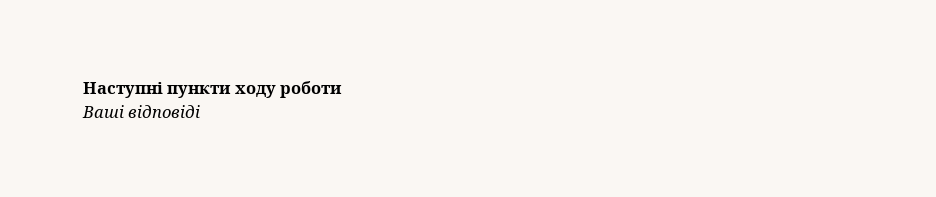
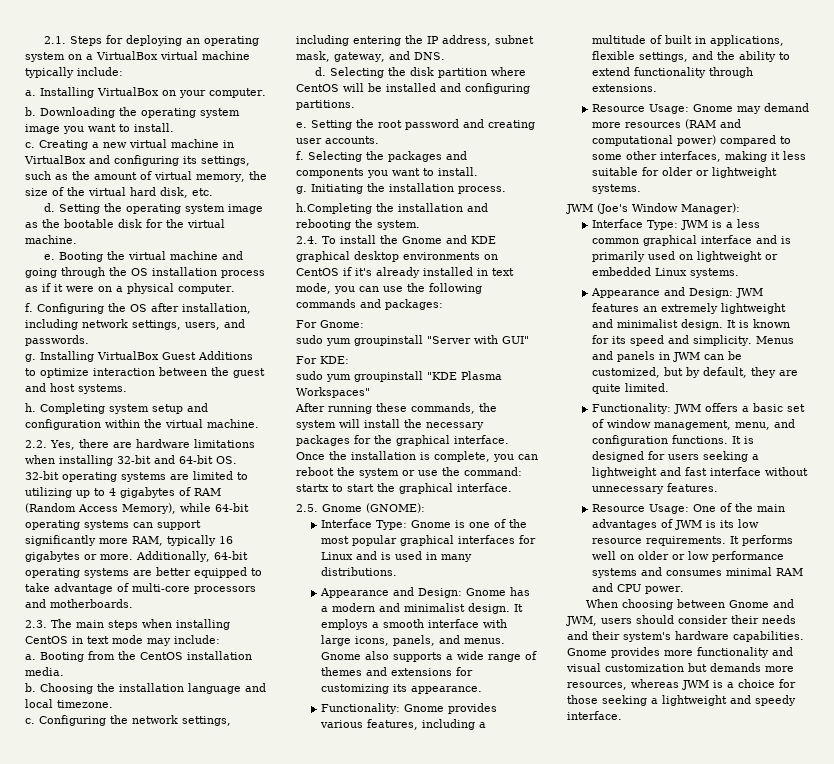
[82,81,342,98] [81,105,201,118] Наступні пункти ходу роботи // Ваші відповіді -> [44,35,260,46] [25,51,250,62] [25,67,123,78] [25,87,266,98] [25,107,240,118] [25,123,174,134] [25,139,234,150] [24,155,250,166] [25,171,267,182] [25,187,213,198] [44,203,264,214] [25,219,225,228] [25,235,77,244] [44,251,244,262] [25,267,265,278] [25,283,235,294] [25,303,251,314] [25,319,245,330] [25,335,89,346] [25,351,253,362] [25,367,265,378] [25,383,127,394] [25,403,208,414] [25,419,259,430] [25,439,255,450] [25,455,237,466] [25,471,248,482] [25,487,221,498] [25,503,249,514] [25,520,201,530] [25,535,233,546] [25,551,248,562] [25,567,262,578] [25,583,256,594] [25,599,133,608] [25,619,230,630] [25,635,220,646] [25,651,252,662] [25,667,64,676] [25,683,266,694] [25,699,113,708] [25,715,231,726] [296,35,534,46] [296,51,445,62] [315,67,527,78] [296,83,530,94] [296,100,355,110] [296,119,535,130] [296,136,379,144] [296,151,467,162] [296,167,478,178] [296,183,506,194] [296,203,488,214] [296,219,420,230] [296,235,496,244] [296,251,498,262] [296,267,514,278] [296,283,482,294] [296,299,443,310] [296,320,364,328] [296,335,529,346] [296,356,349,364] [296,371,502,382] [296,387,370,398] [295,403,497,414] [296,419,484,430] [296,435,509,446] [296,451,538,462] [296,467,522,478] [296,483,512,494] [296,503,425,513] [320,519,527,530] [320,535,536,546] [320,551,472,562] [320,567,397,576] [319,587,530,598] [320,603,523,614] [320,619,507,630] [320,635,505,646] [320,651,537,662] [320,667,473,676] [320,684,482,694] [320,703,497,714] [319,719,486,730] [591,35,784,46] [591,51,790,62] [591,67,753,78] [591,84,657,92] [591,103,809,114] [591,119,741,129] [591,135,791,146] [591,151,806,162] [591,167,777,178] [591,184,641,194] [566,203,740,214] [591,219,760,230] [591,235,791,246] [591,251,778,262] [591,267,739,278] [590,287,763,298] [591,303,786,314] [591,319,790,330] [591,335,794,346] [591,351,742,362] [591,367,798,378] [591,383,669,394] [591,403,805,414] [591,419,795,430] [591,435,754,446] [591,451,759,462] [591,467,808,478] [591,483,718,494] [591,503,785,514] [591,519,759,530] [591,535,793,546] [591,551,784,562] [591,567,803,578] [591,583,684,594] [586,599,795,610] [566,615,796,626] [567,631,804,642] [567,647,793,658] [566,663,794,672] [567,679,796,690] [567,695,796,706] [567,711,622,720] 2.1. Steps for deploying an operating system on a VirtualBox virtual machine typically include: // a. Installing VirtualBox on your computer. // b. Downloading the operating system image you want to install. // c. Creating a new virtual machine in VirtualBox and configuring its settings, such as the amount of virtual memory, the size of the virtual hard disk, etc. // d. Setting the operating system image as the bootable disk for the virtual machine. // e. Booting the virtual machine and going through the OS installation process as if it were on a physical computer. // f. Configuring the OS after installation, including network settings, users, and passwords. // g. Installing VirtualBox Guest Additions to optimize interaction between the guest and host systems. // h. Completing system setup and configuration within the virtual machine. // 2.2. Yes, there are hardware limitations when installing 32-bit and 64-bit OS. 32-bit operating systems are limited to utilizing up to 4 gigabytes of RAM (Random Access Memory), while 64-bit operating systems can support significantly more RAM, typically 16 gigabytes or more. Additionally, 64-bit operating systems are better equipped to take advantage of multi-core processors and motherboards. // 2.3. The main steps when installing CentOS in text mode may include: // a. Booting from the CentOS installation media. // b. Choosing the installation language and local timezone. // c. Configuring the network settings, including entering the IP address, subnet mask, gateway, and DNS. // d. Selecting the disk partition where CentOS will be installed and configuring partitions. // e. Setting the root password and creating user accounts. // f. Selecting the packages and components you want to install. // g. Initiating the installation process. // h.Completing the installation and rebooting the system. // 2.4. To install the Gnome and KDE graphical desktop environments on CentOS if it's already installed in text mode, you can use the following commands and packages: // For Gnome: // sudo yum groupinstall "Server with GUI" // For KDE: // sudo yum groupinstall "KDE Plasma Workspaces" // After running these commands, the system will install the necessary packages for the graphical interface. Once the installation is complete, you can reboot the system or use the command: startx to start the graphical interface. // 2.5. Gnome (GNOME): // Interface Type: Gnome is one of the most popular graphical interfaces for Linux and is used in many distributions. // Appearance and Design: Gnome has a modern and minimalist design. It employs a smooth interface with large icons, panels, and menus. Gnome also supports a wide range of themes and extensions for customizing its appearance. // Functionality: Gnome provides various features, including a multitude of built in applications, flexible settings, and the ability to extend functionality through extensions. // Resource Usage: Gnome may demand more resources (RAM and computational power) compared to some other interfaces, making it less suitable for older or lightweight systems. // JWM (Joe's Window Manager): // Interface Type: JWM is a less common graphical interface and is primarily used on lightweight or embedded Linux systems. // Appearance and Design: JWM features an extremely lightweight and minimalist design. It is known for its speed and simplicity. Menus and panels in JWM can be customized, but by default, they are quite limited. // Functionality: JWM offers a basic set of window management, menu, and configuration functions. It is designed for users seeking a lightweight and fast interface without unnecessary features. // Resource Usage: One of the main advantages of JWM is its low resource requirements. It performs well on older or low performance systems and consumes minimal RAM and CPU power. // When choosing between Gnome and JWM, users should consider their needs and their system's hardware capabilities. Gnome provides more functionality and visual customization but demands more resources, whereas JWM is a choice for those seeking a lightweight and speedy interface.

